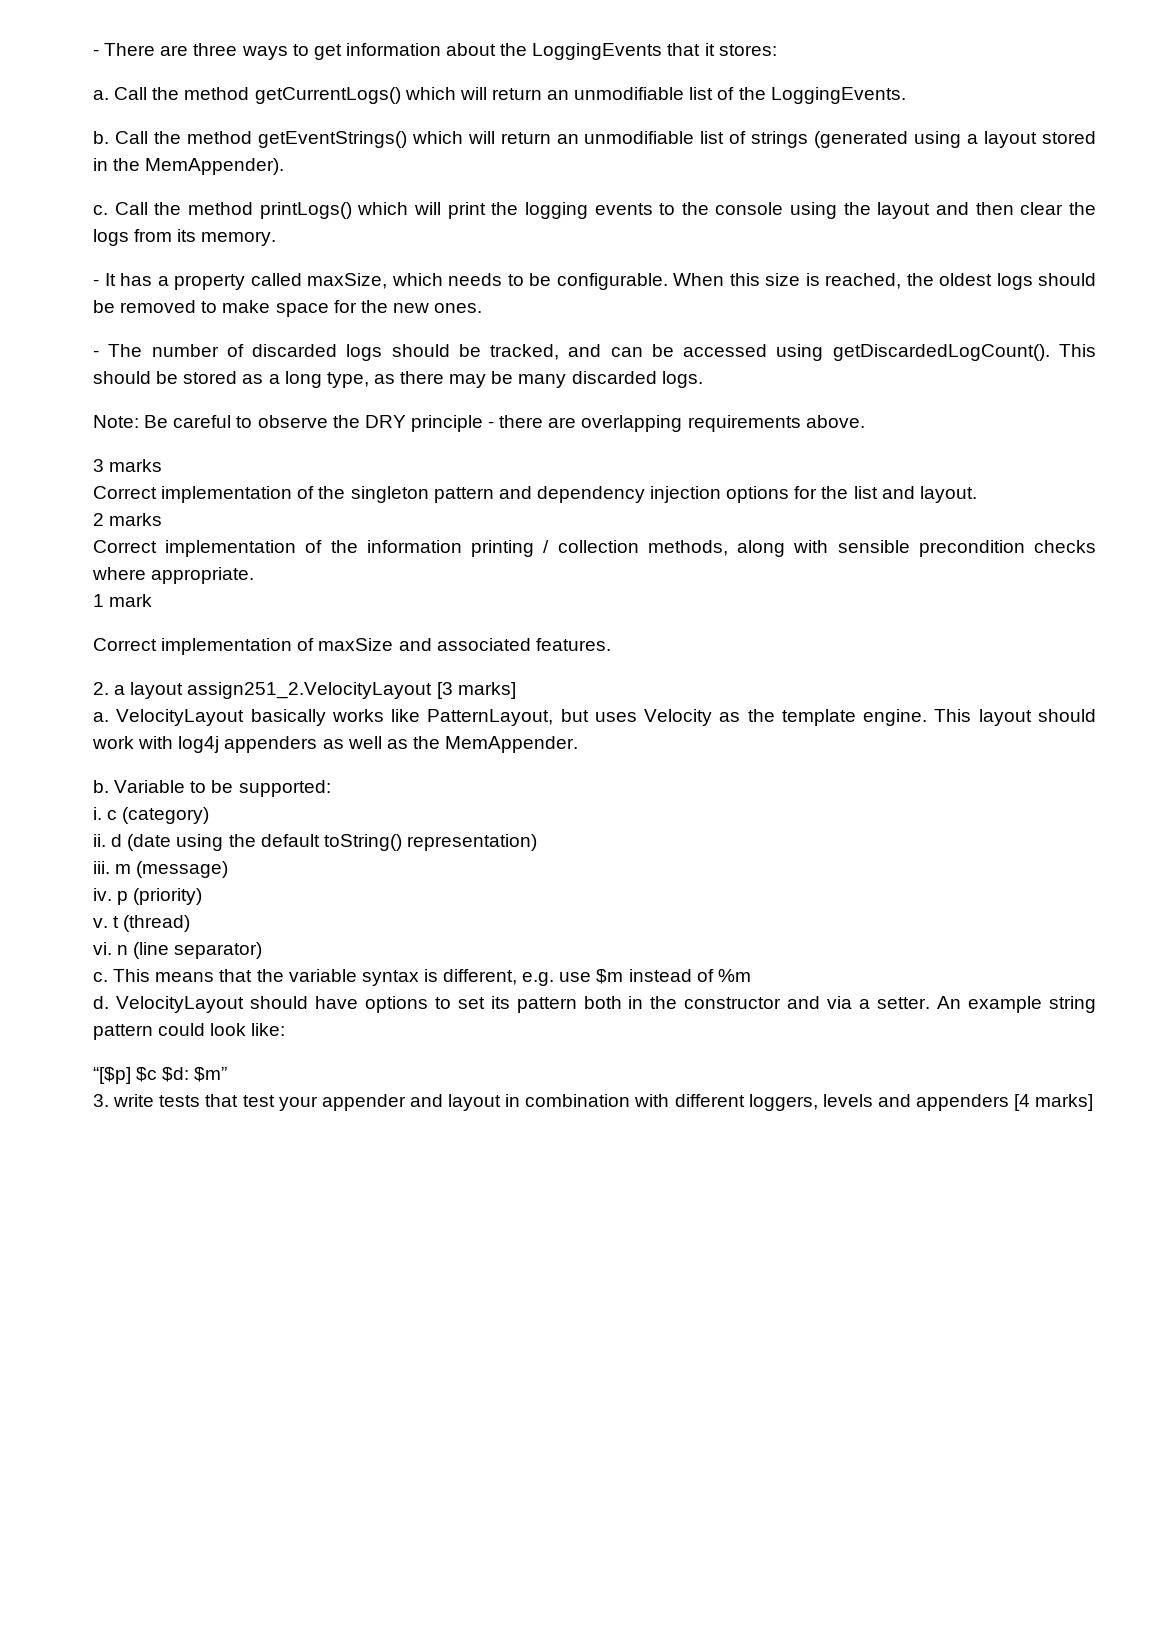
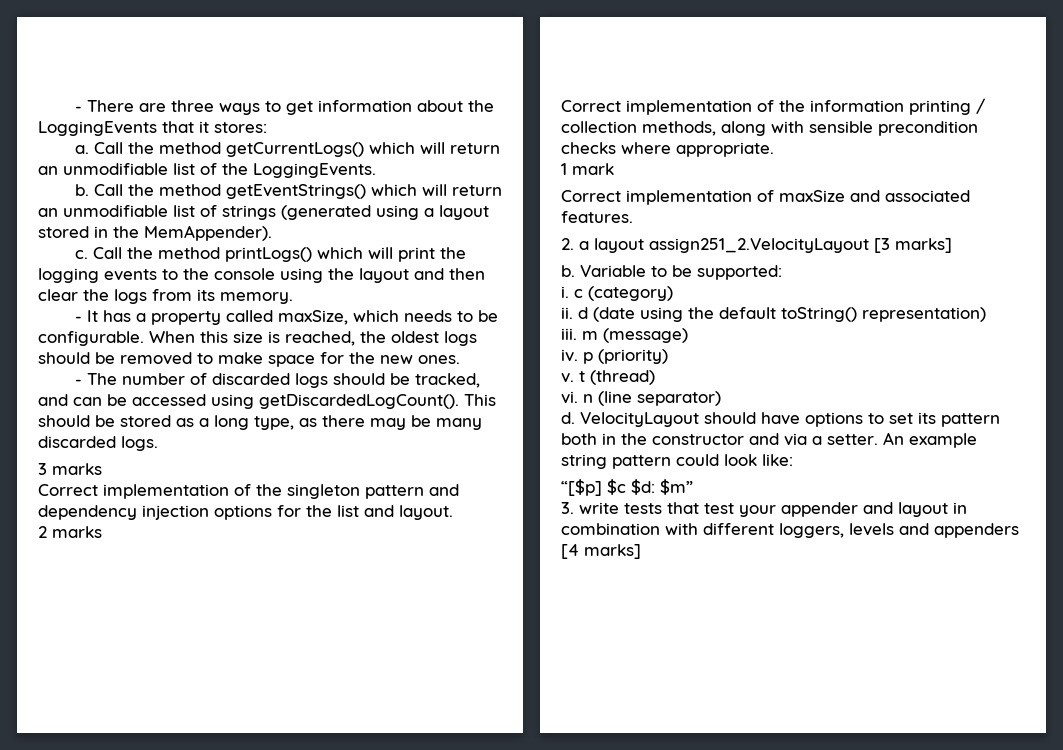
[93,415,865,432] // Note: Be careful to observe the DRY principle - there are overlapping requirements above. -> (158, 443) none
[93,709,1096,726] [92,736,579,753] // a. VelocityLayout basically works like PatternLayout, but uses Velocity as the template engine. This layout should work with log4j appenders as well as the MemAppender. -> (952, 245) none
[93,969,751,986] // c. This means that the variable syntax is different, e.g. use $m instead of %m -> (721, 398) none

